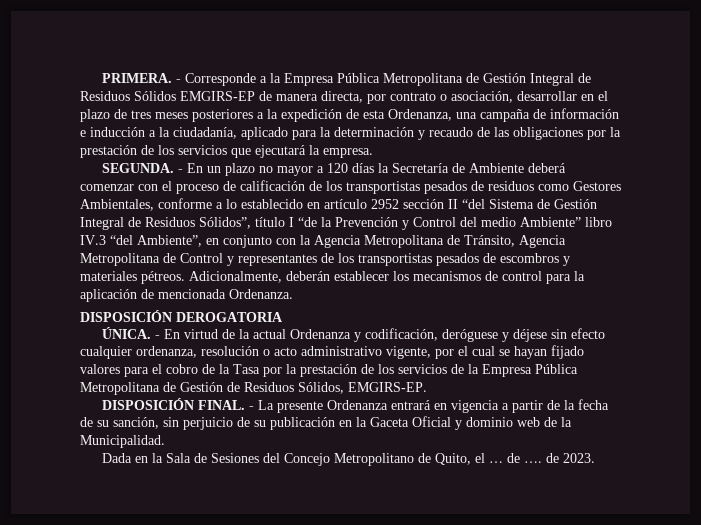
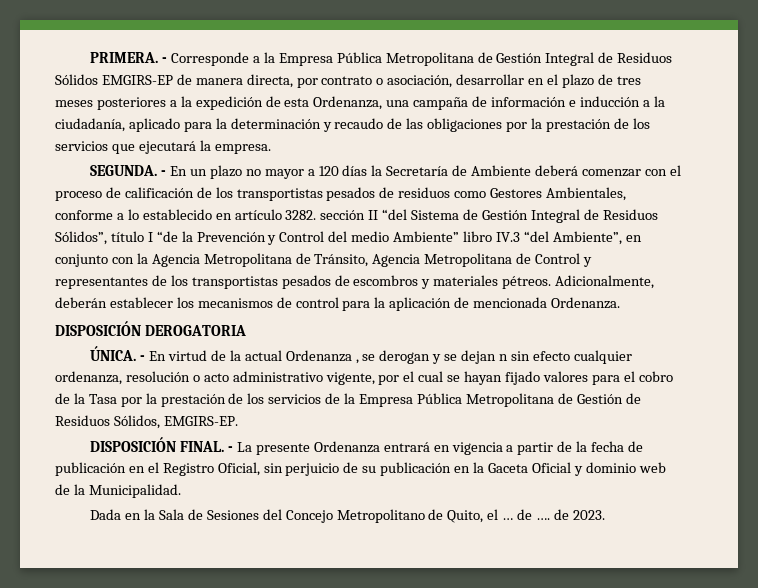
[371,199,399,209] 2952 -> [285,210,317,220] 3282.
[353,328,547,342] y codificación, deróguese y déjese -> [355,350,509,364] , se derogan y se dejan n
[97,417,159,429] su sanción, -> [55,462,260,476] publicación en el Registro Oficial,

